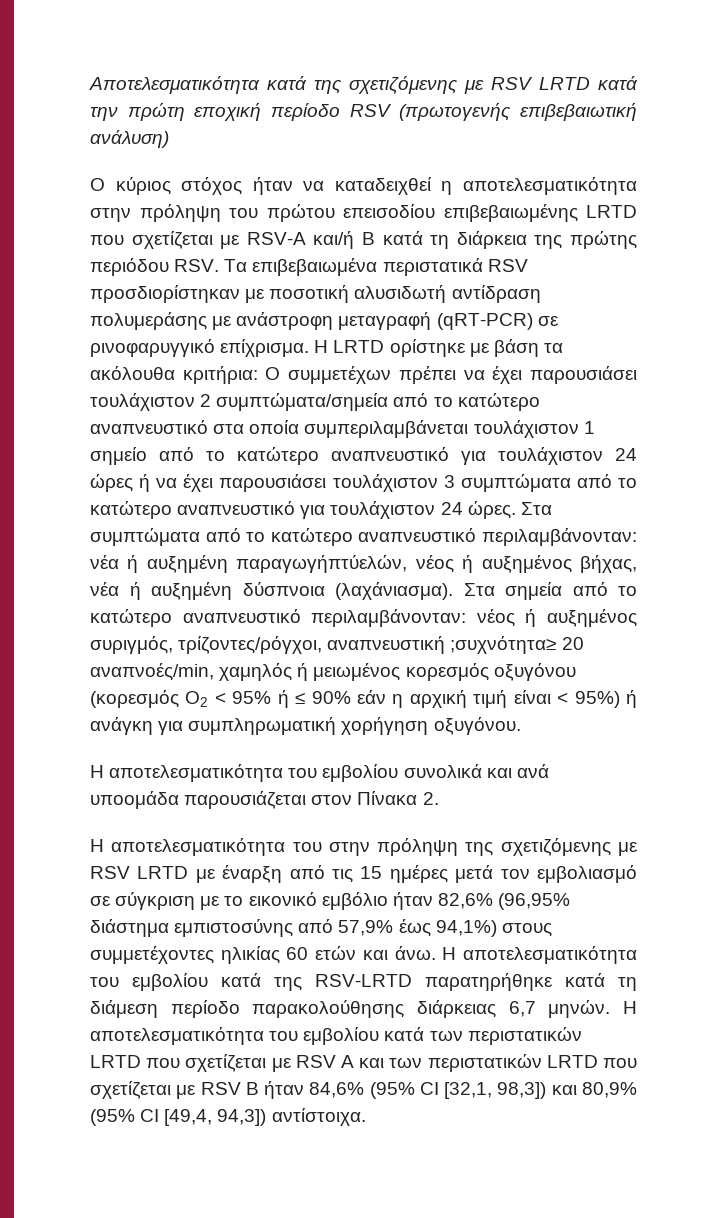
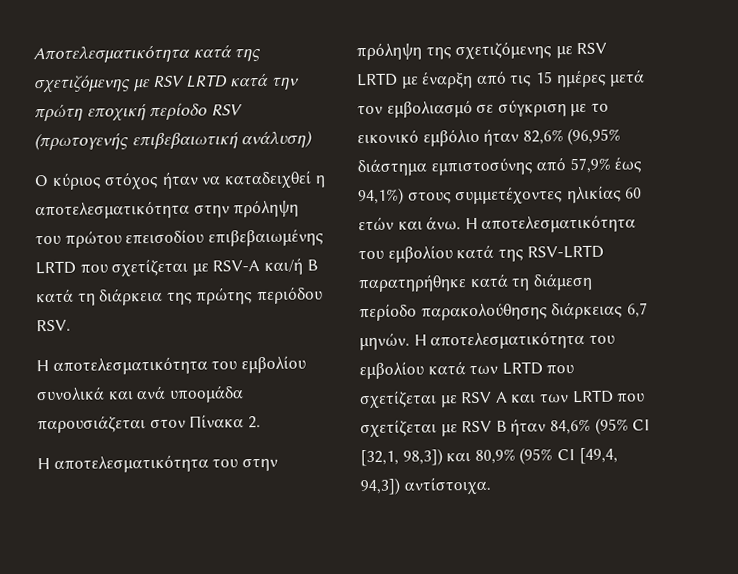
[224,258,528,276] [90,285,541,303] [90,312,559,330] [90,339,563,357] [90,366,637,384] [90,393,540,411] [90,420,595,438] [90,447,637,465] [90,474,637,492] [90,501,552,519] [90,528,637,546] [90,555,638,573] [90,582,637,600] [90,609,638,627] [90,636,584,654] [90,663,576,681] [90,690,638,708] [90,717,521,735] Τα επιβεβαιωμένα περιστατικά RSV προσδιορίστηκαν με ποσοτική αλυσιδωτή αντίδραση πολυμεράσης με ανάστροφη μεταγραφή (qRT-PCR) σε ρινοφαρυγγικό επίχρισμα. Η LRTD ορίστηκε με βάση τα ακόλουθα κριτήρια: Ο συμμετέχων πρέπει να έχει παρουσιάσει τουλάχιστον 2 συμπτώματα/σημεία από το κατώτερο αναπνευστικό στα οποία συμπεριλαμβάνεται τουλάχιστον 1 σημείο από το κατώτερο αναπνευστικό για τουλάχιστον 24 ώρες ή να έχει παρουσιάσει τουλάχιστον 3 συμπτώματα από το κατώτερο αναπνευστικό για τουλάχιστον 24 ώρες. Στα συμπτώματα από το κατώτερο αναπνευστικό περιλαμβάνονταν: νέα ή αυξημένη παραγωγήπτύελών, νέος ή αυξημένος βήχας, νέα ή αυξημένη δύσπνοια (λαχάνιασμα). Στα σημεία από το κατώτερο αναπνευστικό περιλαμβάνονταν: νέος ή αυξημένος συριγμός, τρίζοντες/ρόγχοι, αναπνευστική ;συχνότητα≥ 20 αναπνοές/min, χαμηλός ή μειωμένος κορεσμός οξυγόνου (κορεσμός O2 < 95% ή ≤ 90% εάν η αρχική τιμή είναι < 95%) ή ανάγκη για συμπληρωματική χορήγηση οξυγόνου. -> (71, 325) none
[467,1027,582,1045] περιστατικών -> (499, 369) none
[427,1054,542,1072] περιστατικών -> (569, 398) none

